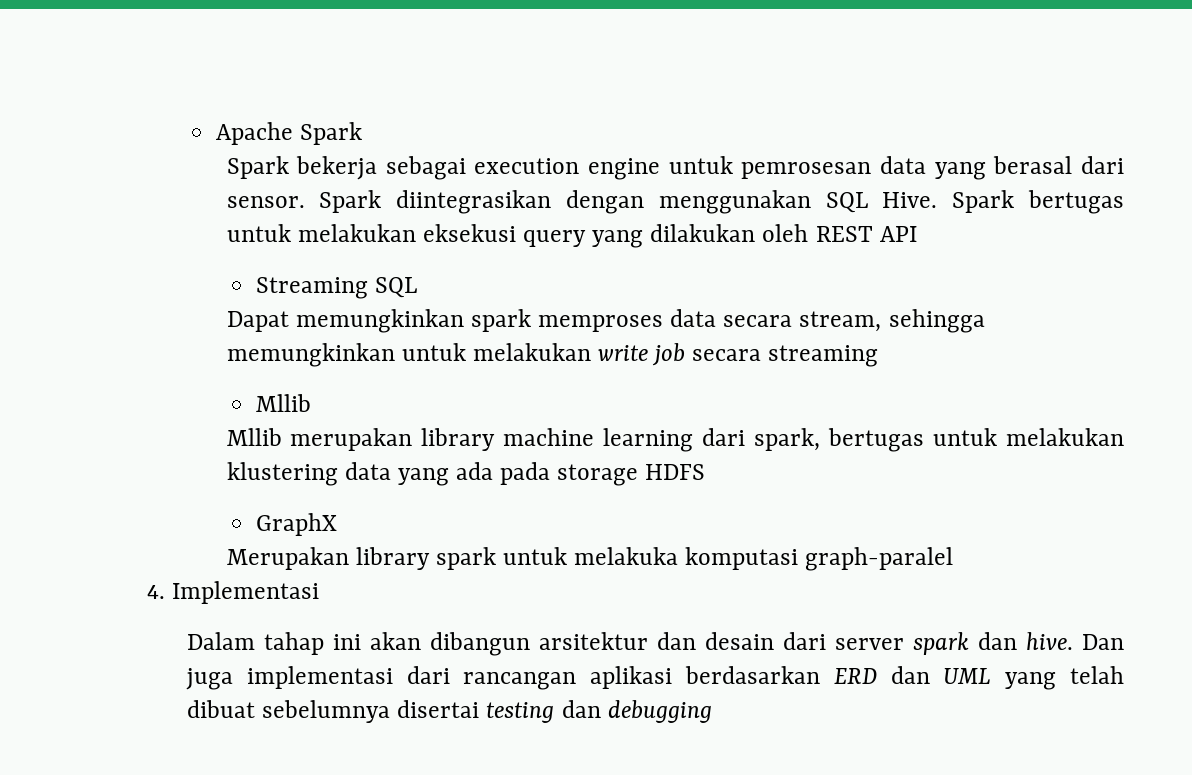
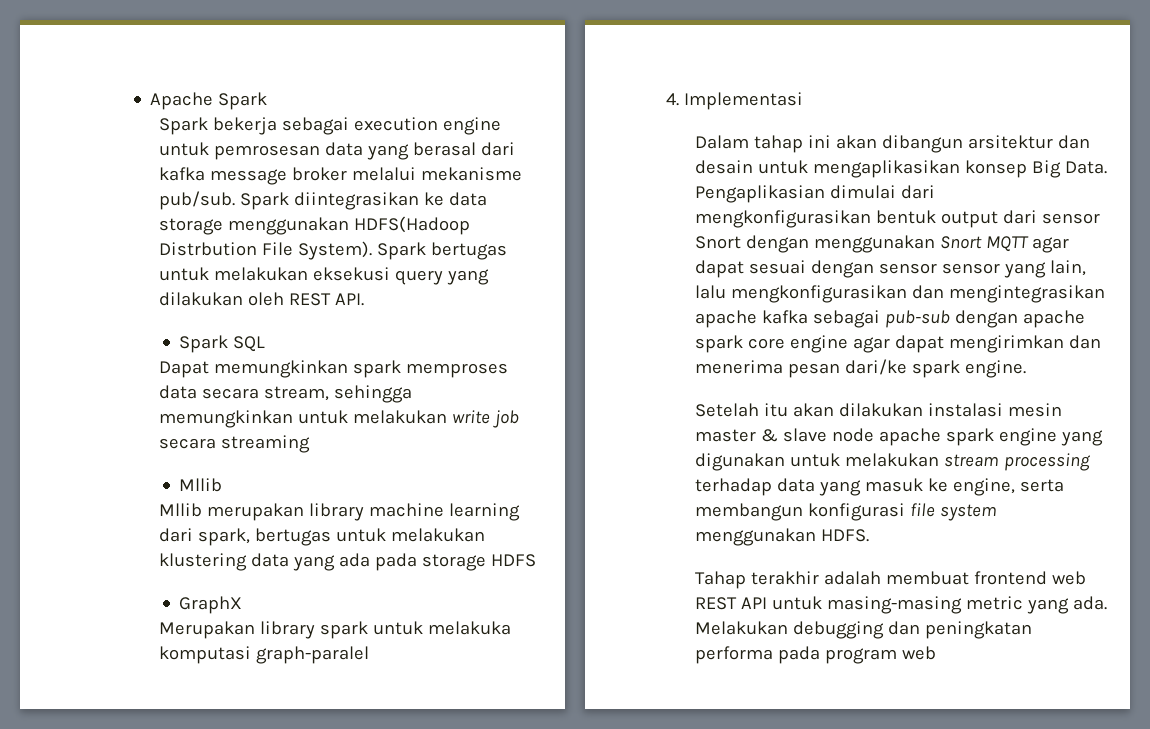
[226,190,938,214] sensor. Spark diintegrasikan dengan menggunakan SQL Hive. -> [158,167,522,185] [158,191,487,210] [158,216,470,235] [158,241,372,260] kafka message broker melalui mekanisme pub/sub. Spark diintegrasikan ke data storage menggunakan HDFS(Hadoop Distrbution File System).
[879,226,917,242] [255,277,368,299] API // Streaming -> [334,293,364,306] [179,335,229,353] API. // Spark
[782,632,1124,655] [185,666,1125,690] [186,700,712,723] dari server spark dan hive. Dan juga implementasi dari rancangan aplikasi berdasarkan ERD dan UML yang telah dibuat sebelumnya disertai testing dan debugging -> [757,160,1107,178] [694,185,935,203] [694,210,1100,228] [694,235,1069,253] [694,260,1086,278] [694,285,1105,303] [694,310,1085,328] [694,335,1101,353] [694,359,1026,378] [694,403,1062,417] [694,428,1103,446] [694,453,1090,471] [694,478,1064,496] [694,503,997,521] [694,528,869,546] [694,571,1086,589] [694,596,1107,614] [694,621,1032,639] [694,646,936,664] untuk mengaplikasikan konsep Big Data. Pengaplikasian dimulai dari mengkonfigurasikan bentuk output dari sensor Snort dengan menggunakan Snort MQTT agar dapat sesuai dengan sensor sensor yang lain, lalu mengkonfigurasikan dan mengintegrasikan apache kafka sebagai pub-sub dengan apache spark core engine agar dapat mengirimkan dan menerima pesan dari/ke spark engine. // Setelah itu akan dilakukan instalasi mesin master & slave node apache spark engine yang digunakan untuk melakukan stream processing terhadap data yang masuk ke engine, serta membangun konfigurasi file system menggunakan HDFS. // Tahap terakhir adalah membuat frontend web REST API untuk masing-masing metric yang ada. Melakukan debugging dan peningkatan performa pada program web

